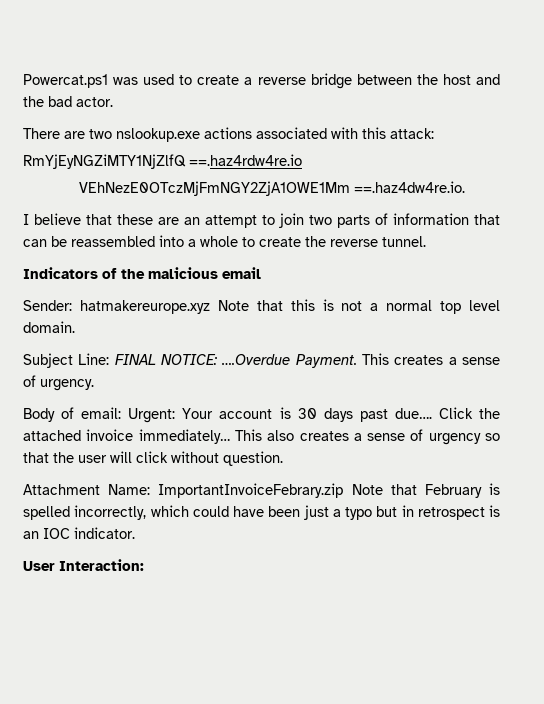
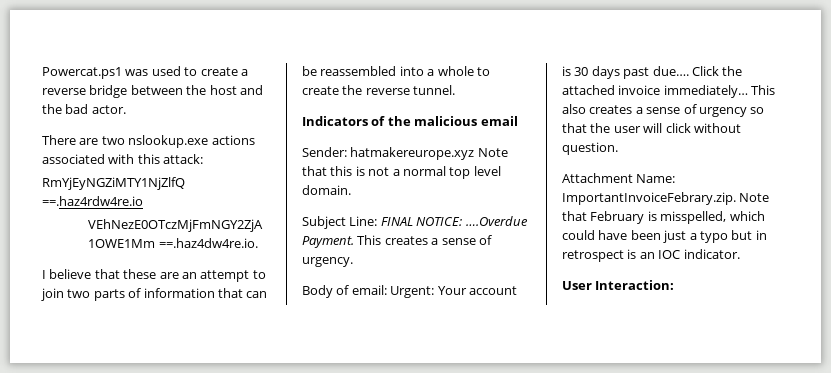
[158,483,344,498] ImportantInvoiceFebrary.zip -> [562,192,736,205] ImportantInvoiceFebrary.zip.
[23,505,147,520] spelled incorrectly, -> [660,211,727,224] misspelled,

